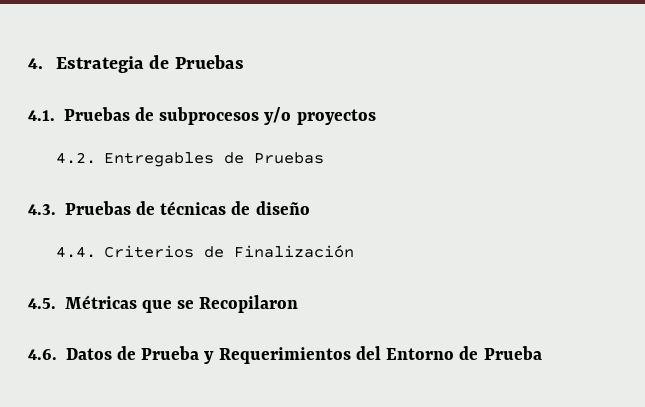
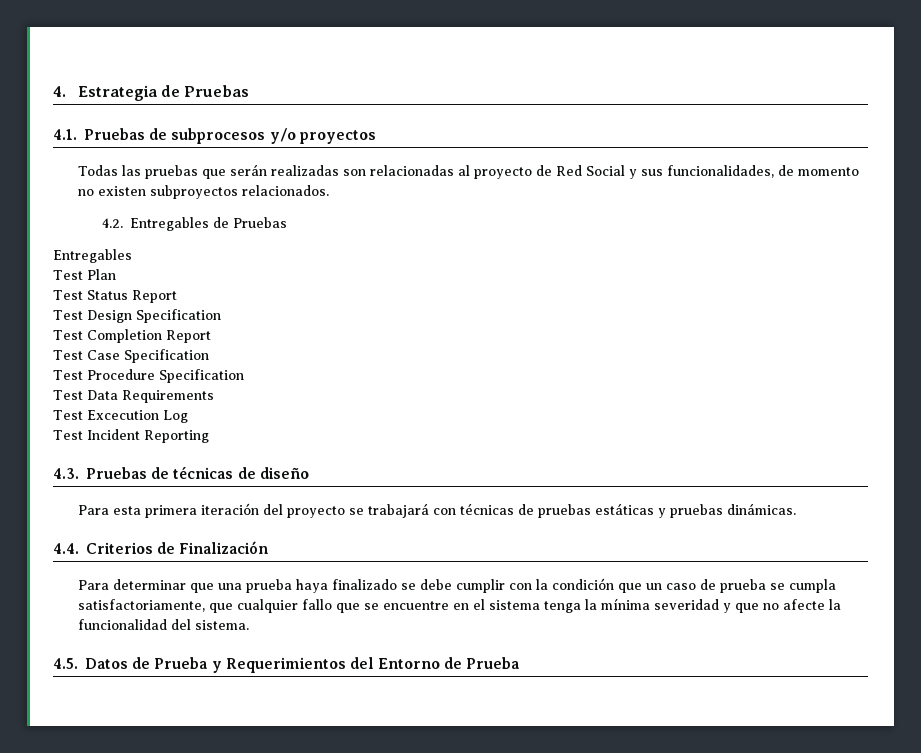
[55,152,325,167] 4.2. Entregables de Pruebas -> [77,164,860,179] [77,185,329,199] [101,217,287,231] [53,249,132,263] [53,269,116,280] [53,290,177,303] [53,309,221,323] [53,329,211,343] [53,349,209,363] [53,369,244,383] [53,390,214,403] [53,410,188,423] [53,429,209,443] Todas las pruebas que serán realizadas son relacionadas al proyecto de Red Social y sus funcionalidades, de momento no existen subproyectos relacionados. // 4.2. Entregables de Pruebas // Entregables // Test Plan // Test Status Report // Test Design Specification // Test Completion Report // Test Case Specification // Test Procedure Specification // Test Data Requirements // Test Excecution Log // Test Incident Reporting
[55,245,355,258] [28,295,299,313] [28,349,57,360] 4.4. Criterios de Finalización // 4.5. Métricas que se Recopilaron // 4.6. -> [77,503,796,518] [53,541,269,554] [77,578,836,593] [77,598,841,613] [77,619,249,630] [53,658,78,669] Para esta primera iteración del proyecto se trabajará con técnicas de pruebas estáticas y pruebas dinámicas. // 4.4. Criterios de Finalización // Para determinar que una prueba haya finalizado se debe cumplir con la condición que un caso de prueba se cumpla satisfactoriamente, que cualquier fallo que se encuentre en el sistema tenga la mínima severidad y que no afecte la funcionalidad del sistema. // 4.5.

